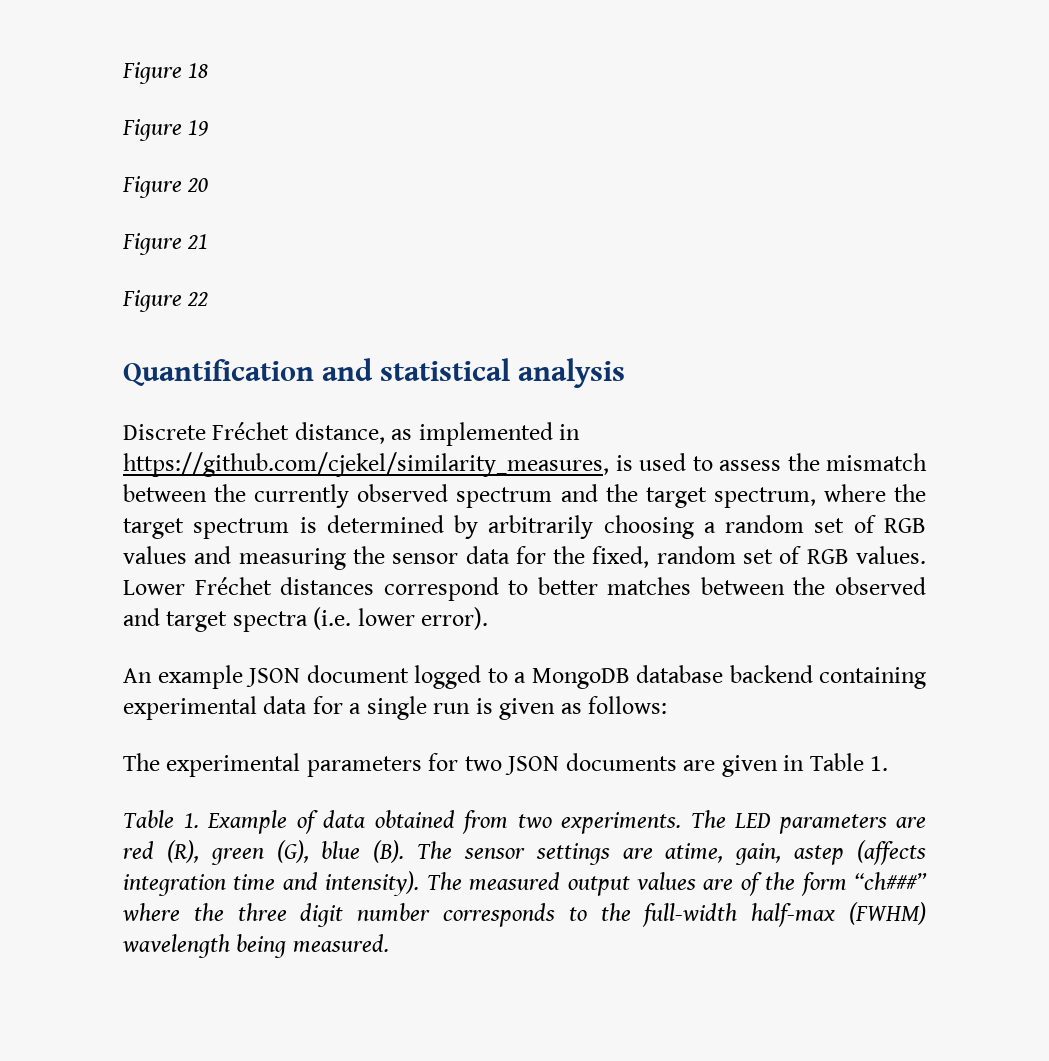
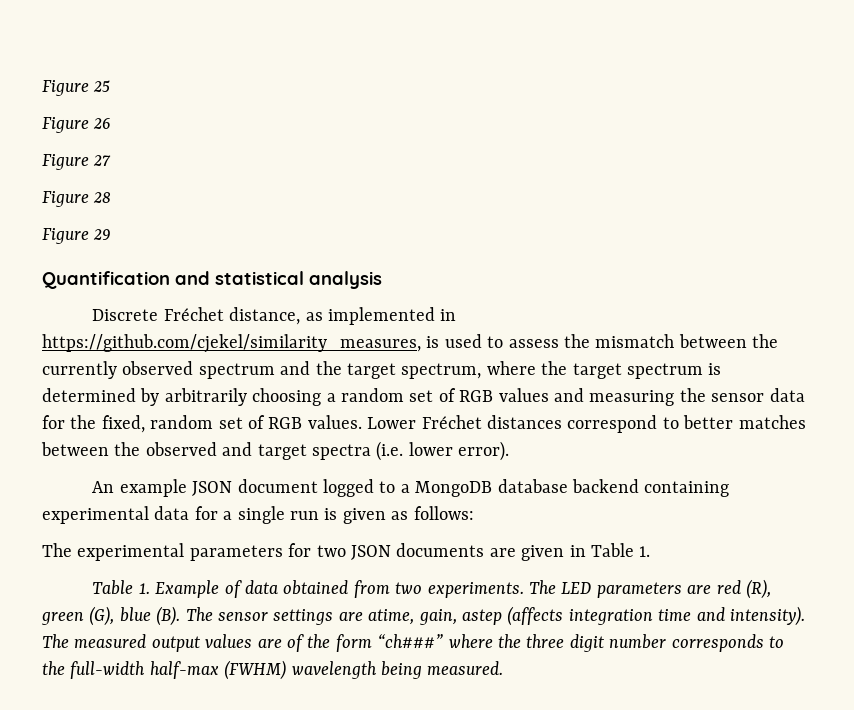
[122,62,209,84] [122,119,209,141] [122,176,209,198] [122,233,209,255] [122,290,209,312] Figure 18 // Figure 19 // Figure 20 // Figure 21 // Figure 22 -> [42,80,111,96] [42,117,112,133] [42,154,112,170] [42,191,112,207] [42,228,112,244] Figure 25 // Figure 26 // Figure 27 // Figure 28 // Figure 29

